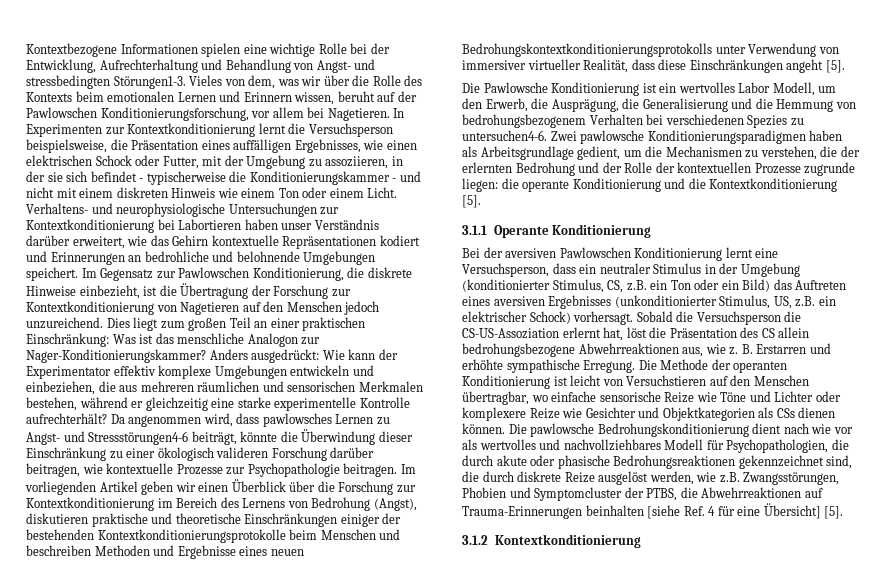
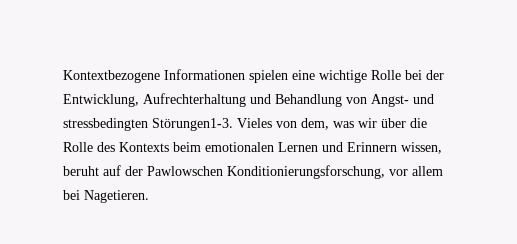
[393,108,405,118] [26,123,393,137] [26,139,417,153] [26,155,403,169] [26,171,421,185] [26,187,398,198] [26,203,340,217] [26,219,379,233] [26,235,420,249] [26,251,376,265] [26,267,412,281] [26,283,351,299] [26,301,380,315] [26,317,366,331] [26,333,321,347] [26,349,398,363] [26,365,374,379] [26,381,423,395] [26,397,410,411] [26,413,390,427] [26,429,413,445] [26,447,375,461] [26,463,416,477] [25,479,416,495] [26,497,417,511] [26,513,402,527] [26,529,401,543] [26,545,304,559] [462,43,839,57] [462,59,845,73] [462,82,837,96] [462,98,856,112] [462,114,804,128] [462,130,843,144] [462,146,860,160] [462,162,856,176] [462,178,838,192] [462,195,481,208] [462,224,652,238] [462,247,779,261] [462,263,800,277] [462,279,847,293] [462,295,836,309] [462,311,802,325] [462,327,810,341] [462,343,831,357] [462,359,788,373] [462,375,809,389] [462,391,841,405] [462,407,836,421] [462,423,853,437] [462,439,849,453] [462,455,853,469] [462,471,840,485] [462,487,823,501] [462,503,844,519] [462,534,641,548] In Experimenten zur Kontextkonditionierung lernt die Versuchsperson beispielsweise, die Präsentation eines auffälligen Ergebnisses, wie einen elektrischen Schock oder Futter, mit der Umgebung zu assoziieren, in der sie sich befindet - typischerweise die Konditionierungskammer - und nicht mit einem diskreten Hinweis wie einem Ton oder einem Licht. Verhaltens- und neurophysiologische Untersuchungen zur Kontextkonditionierung bei Labortieren haben unser Verständnis darüber erweitert, wie das Gehirn kontextuelle Repräsentationen kodiert und Erinnerungen an bedrohliche und belohnende Umgebungen speichert. Im Gegensatz zur Pawlowschen Konditionierung, die diskrete Hinweise einbezieht, ist die Übertragung der Forschung zur Kontextkonditionierung von Nagetieren auf den Menschen jedoch unzureichend. Dies liegt zum großen Teil an einer praktischen Einschränkung: Was ist das menschliche Analogon zur Nager-Konditionierungskammer? Anders ausgedrückt: Wie kann der Experimentator effektiv komplexe Umgebungen entwickeln und einbeziehen, die aus mehreren räumlichen und sensorischen Merkmalen bestehen, während er gleichzeitig eine starke experimentelle Kontrolle aufrechterhält? Da angenommen wird, dass pawlowsches Lernen zu Angst- und Stressstörungen4-6 beiträgt, könnte die Überwindung dieser Einschränkung zu einer ökologisch valideren Forschung darüber beitragen, wie kontextuelle Prozesse zur Psychopathologie beitragen. Im vorliegenden Artikel geben wir einen Überblick über die Forschung zur Kontextkonditionierung im Bereich des Lernens von Bedrohung (Angst), diskutieren praktische und theoretische Einschränkungen einiger der bestehenden Kontextkonditionierungsprotokolle beim Menschen und beschreiben Methoden und Ergebnisse eines neuen Bedrohungskontextkonditionierungsprotokolls unter Verwendung von immersiver virtueller Realität, dass diese Einschränkungen angeht [5]. // Die Pawlowsche Konditionierung ist ein wertvolles Labor Modell, um den Erwerb, die Ausprägung, die Generalisierung und die Hemmung von bedrohungsbezogenem Verhalten bei verschiedenen Spezies zu untersuchen4-6. Zwei pawlowsche Konditionierungsparadigmen haben als Arbeitsgrundlage gedient, um die Mechanismen zu verstehen, die der erlernten Bedrohung und der Rolle der kontextuellen Prozesse zugrunde liegen: die operante Konditionierung und die Kontextkonditionierung [5]. // 3.1.1 Operante Konditionierung // Bei der aversiven Pawlowschen Konditionierung lernt eine Versuchsperson, dass ein neutraler Stimulus in der Umgebung (konditionierter Stimulus, CS, z.B. ein Ton oder ein Bild) das Auftreten eines aversiven Ergebnisses (unkonditionierter Stimulus, US, z.B. ein elektrischer Schock) vorhersagt. Sobald die Versuchsperson die CS-US-Assoziation erlernt hat, löst die Präsentation des CS allein bedrohungsbezogene Abwehrreaktionen aus, wie z. B. Erstarren und erhöhte sympathische Erregung. Die Methode der operanten Konditionierung ist leicht von Versuchstieren auf den Menschen übertragbar, wo einfache sensorische Reize wie Töne und Lichter oder komplexere Reize wie Gesichter und Objektkategorien als CSs dienen können. Die pawlowsche Bedrohungskonditionierung dient nach wie vor als wertvolles und nachvollziehbares Modell für Psychopathologien, die durch akute oder phasische Bedrohungsreaktionen gekennzeichnet sind, die durch diskrete Reize ausgelöst werden, wie z.B. Zwangsstörungen, Phobien und Symptomcluster der PTBS, die Abwehrreaktionen auf Trauma-Erinnerungen beinhalten [siehe Ref. 4 für eine Übersicht] [5]. // 3.1.2 Kontextkonditionierung -> (149, 196) none

